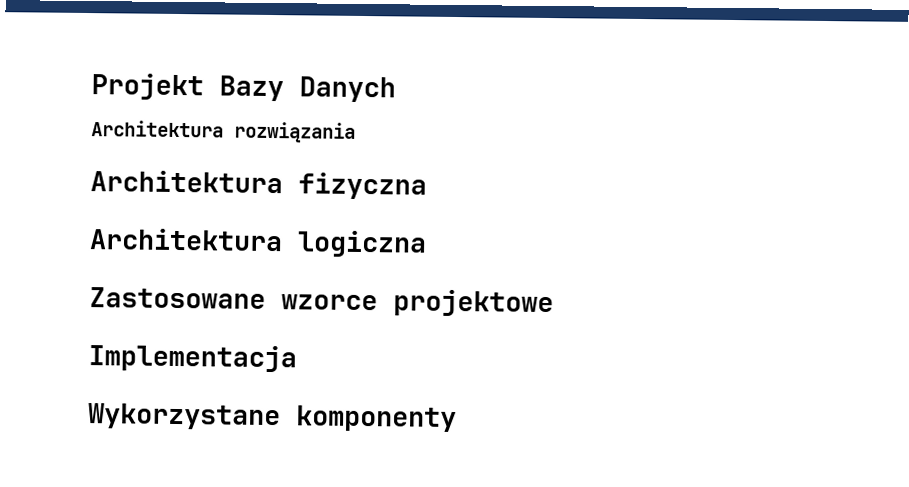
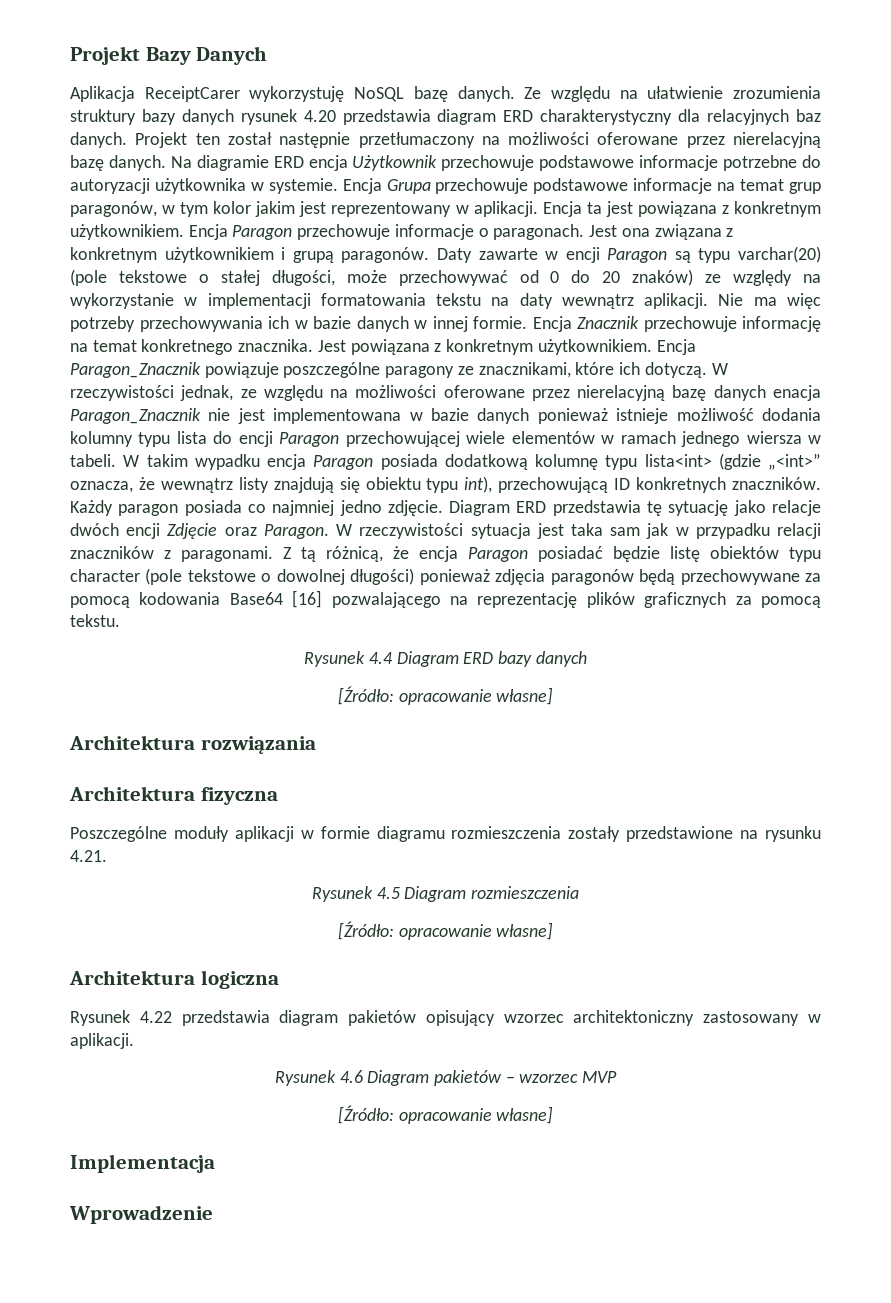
[91,120,356,144] [90,170,427,200] [89,228,427,258] [89,287,554,318] Architektura rozwiązania // Architektura fizyczna // Architektura logiczna // Zastosowane wzorce projektowe -> [70,86,821,102] [70,109,821,125] [70,132,821,148] [70,155,821,171] [70,178,821,194] [70,201,821,217] [70,224,734,240] [70,246,821,263] [70,269,822,286] [70,293,821,309] [70,316,821,332] [70,339,696,355] [70,362,728,378] [70,385,821,401] [70,408,821,424] [70,431,821,447] [70,453,821,470] [70,476,822,493] [70,500,821,516] [70,523,821,539] [70,546,821,562] [70,568,821,585] [70,590,821,608] [70,614,120,627] [304,651,587,667] [337,686,554,705] [69,735,316,754] [69,786,278,805] [70,826,821,842] [70,850,107,862] [311,886,580,902] [337,921,554,940] [69,970,279,989] [70,1010,822,1026] [70,1033,134,1049] [274,1070,618,1086] [337,1105,554,1124] Aplikacja ReceiptCarer wykorzystuję NoSQL bazę danych. Ze względu na ułatwienie zrozumienia struktury bazy danych rysunek 4.20 przedstawia diagram ERD charakterystyczny dla relacyjnych baz danych. Projekt ten został następnie przetłumaczony na możliwości oferowane przez nierelacyjną bazę danych. Na diagramie ERD encja Użytkownik przechowuje podstawowe informacje potrzebne do autoryzacji użytkownika w systemie. Encja Grupa przechowuje podstawowe informacje na temat grup paragonów, w tym kolor jakim jest reprezentowany w aplikacji. Encja ta jest powiązana z konkretnym użytkownikiem. Encja Paragon przechowuje informacje o paragonach. Jest ona związana z konkretnym użytkownikiem i grupą paragonów. Daty zawarte w encji Paragon są typu varchar(20) (pole tekstowe o stałej długości, może przechowywać od 0 do 20 znaków) ze względy na wykorzystanie w implementacji formatowania tekstu na daty wewnątrz aplikacji. Nie ma więc potrzeby przechowywania ich w bazie danych w innej formie. Encja Znacznik przechowuje informację na temat konkretnego znacznika. Jest powiązana z konkretnym użytkownikiem. Encja Paragon_Znacznik powiązuje poszczególne paragony ze znacznikami, które ich dotyczą. W rzeczywistości jednak, ze względu na możliwości oferowane przez nierelacyjną bazę danych enacja Paragon_Znacznik nie jest implementowana w bazie danych ponieważ istnieje możliwość dodania kolumny typu lista do encji Paragon przechowującej wiele elementów w ramach jednego wiersza w tabeli. W takim wypadku encja Paragon posiada dodatkową kolumnę typu lista<int> (gdzie „<int>” oznacza, że wewnątrz listy znajdują się obiektu typu int), przechowującą ID konkretnych znaczników. Każdy paragon posiada co najmniej jedno zdjęcie. Diagram ERD przedstawia tę sytuację jako relacje dwóch encji Zdjęcie oraz Paragon. W rzeczywistości sytuacja jest taka sam jak w przypadku relacji znaczników z paragonami. Z tą różnicą, że encja Paragon posiadać będzie listę obiektów typu character (pole tekstowe o dowolnej długości) ponieważ zdjęcia paragonów będą przechowywane za pomocą kodowania Base64 [16] pozwalającego na reprezentację plików graficznych za pomocą tekstu. // Rysunek 4.4 Diagram ERD bazy danych // [Źródło: opracowanie własne] // Architektura rozwiązania // Architektura fizyczna // Poszczególne moduły aplikacji w formie diagramu rozmieszczenia zostały przedstawione na rysunku 4.21. // Rysunek 4.5 Diagram rozmieszczenia // [Źródło: opracowanie własne] // Architektura logiczna // Rysunek 4.22 przedstawia diagram pakietów opisujący wzorzec architektoniczny zastosowany w aplikacji. // Rysunek 4.6 Diagram pakietów – wzorzec MVP // [Źródło: opracowanie własne]
[87,403,457,433] Wykorzystane komponenty -> [69,1205,213,1224] Wprowadzenie

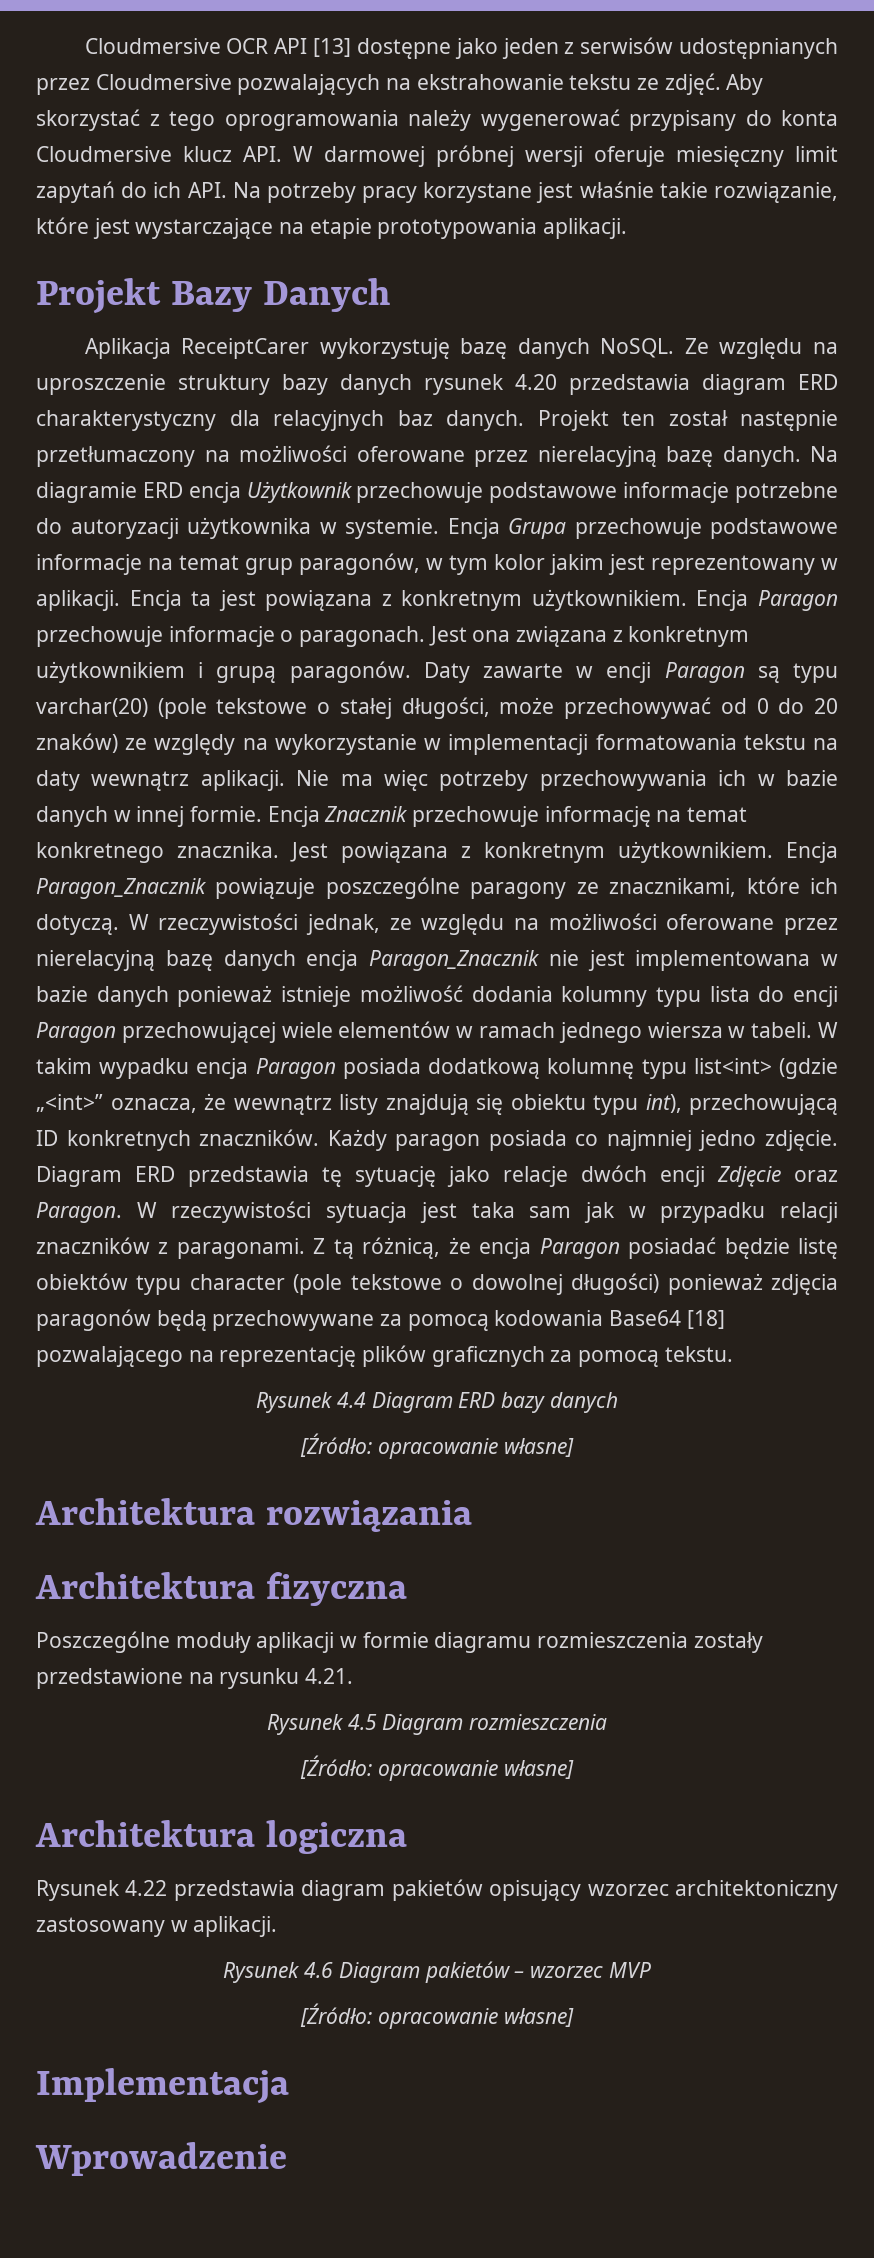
(70, 55) none -> [84,37,838,59] [36,73,764,95] [36,109,838,131] [36,145,838,167] [36,181,838,203] [36,217,628,239] Cloudmersive OCR API [13] dostępne jako jeden z serwisów udostępnianych przez Cloudmersive pozwalających na ekstrahowanie tekstu ze zdjęć. Aby skorzystać z tego oprogramowania należy wygenerować przypisany do konta Cloudmersive klucz API. W darmowej próbnej wersji oferuje miesięczny limit zapytań do ich API. Na potrzeby pracy korzystane jest właśnie takie rozwiązanie, które jest wystarczające na etapie prototypowania aplikacji. //
[354,86,515,102] NoSQL bazę danych. -> [460,338,675,359] bazę danych NoSQL.
[647,86,821,99] ułatwienie zrozumienia -> [36,374,166,395] uproszczenie
[772,385,821,401] enacja -> [306,950,359,971] encja
[644,454,712,467] lista<int> -> [693,1058,772,1074] list<int>
[292,590,323,608] [16] -> [686,1310,725,1329] [18]

